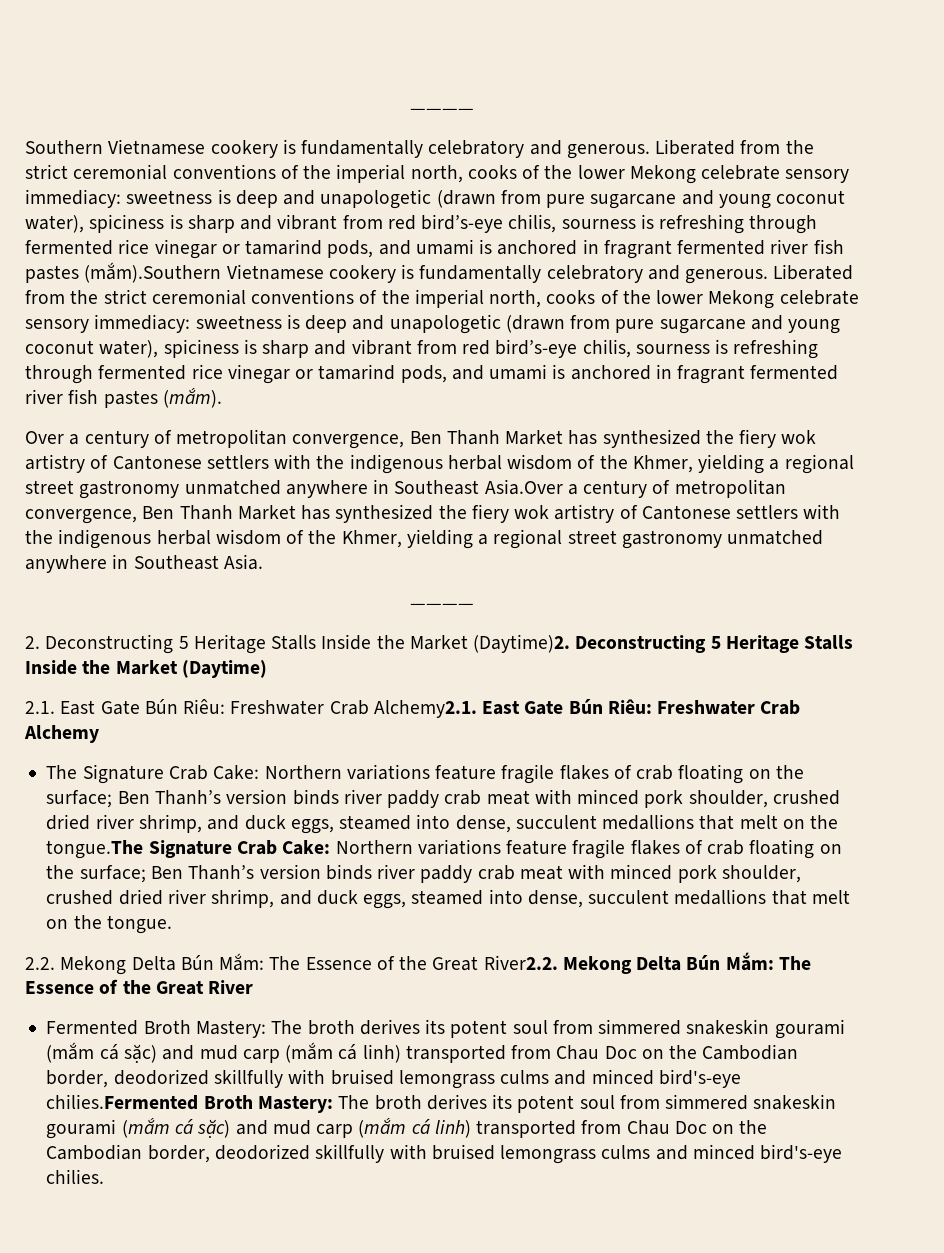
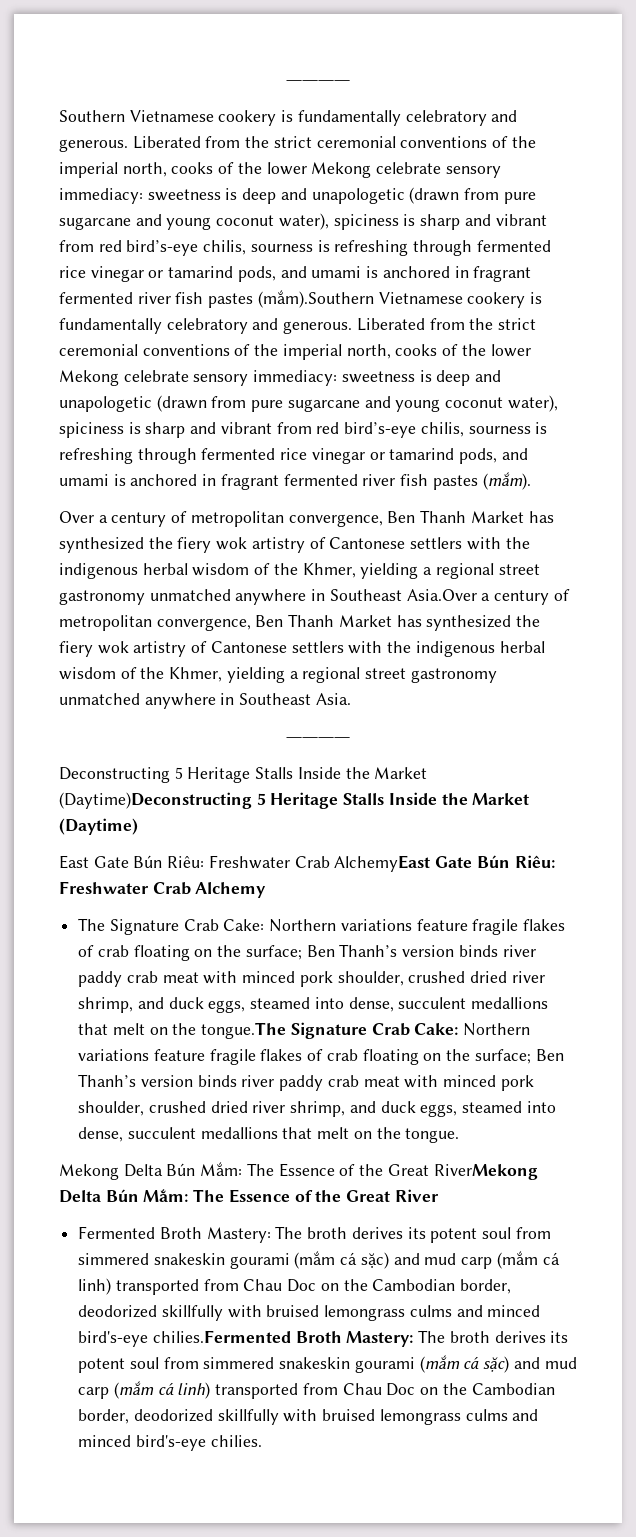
[25,634,707,654] 2. Deconstructing 5 Heritage Stalls Inside the Market (Daytime)2. Deconstructing -> [59,767,428,783] [59,792,252,809] Deconstructing 5 Heritage Stalls Inside the Market (Daytime)Deconstructing
[25,699,521,718] 2.1. East Gate Bún Riêu: Freshwater Crab Alchemy2.1. East -> [59,855,431,872] East Gate Bún Riêu: Freshwater Crab AlchemyEast
[25,953,632,975] 2.2. Mekong Delta Bún Mắm: The Essence of the Great River2.2. Mekong -> [59,1162,538,1180] Mekong Delta Bún Mắm: The Essence of the Great RiverMekong

